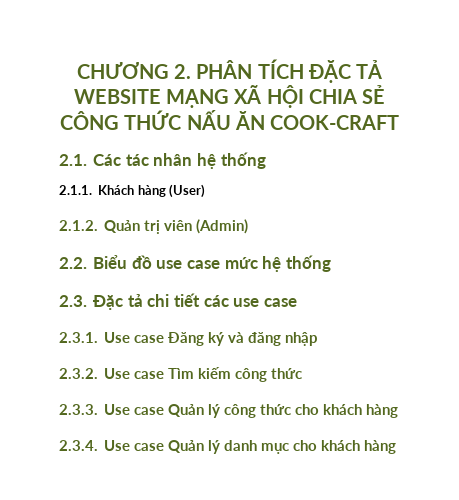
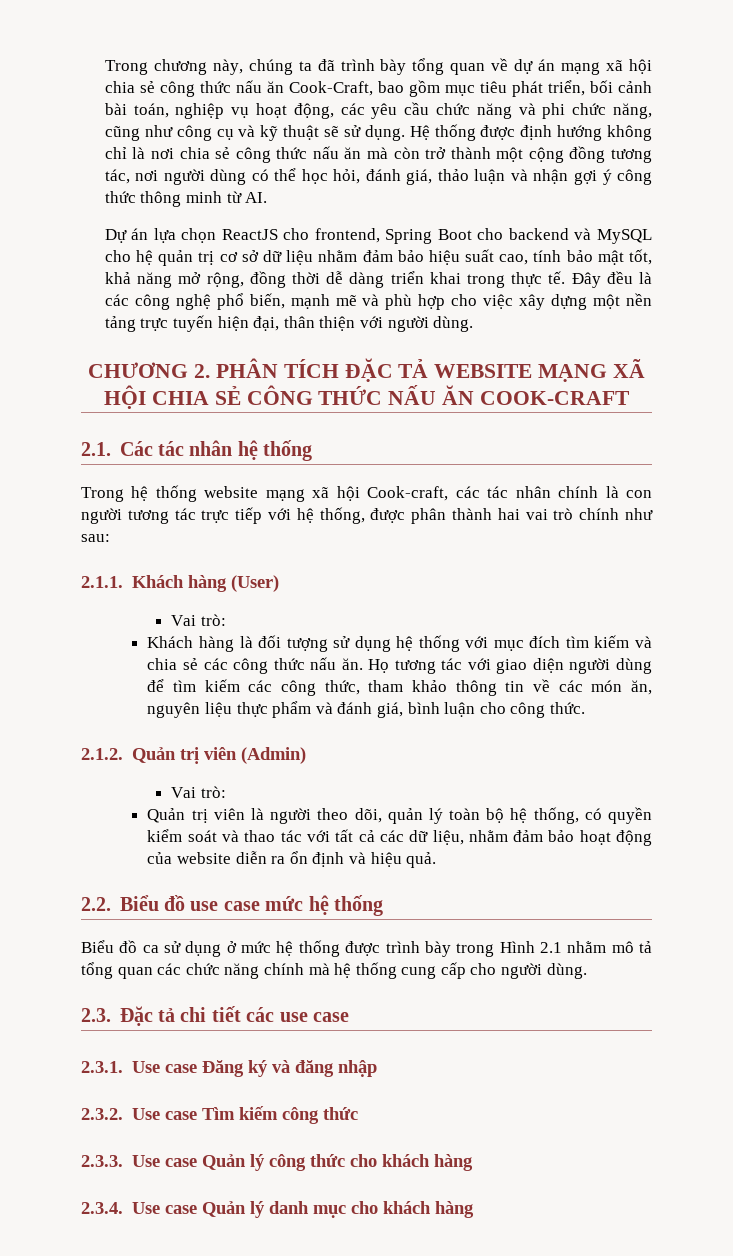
(76, 70) none -> [104,58,652,75] [104,80,653,97] [104,102,652,119] [104,124,652,141] [104,146,652,163] [104,168,652,185] [104,191,268,207] [104,228,652,244] [104,249,652,266] [104,271,652,288] [104,293,652,310] [104,315,474,332] Trong chương này, chúng ta đã trình bày tổng quan về dự án mạng xã hội chia sẻ công thức nấu ăn Cook-Craft, bao gồm mục tiêu phát triển, bối cảnh bài toán, nghiệp vụ hoạt động, các yêu cầu chức năng và phi chức năng, cũng như công cụ và kỹ thuật sẽ sử dụng. Hệ thống được định hướng không chỉ là nơi chia sẻ công thức nấu ăn mà còn trở thành một cộng đồng tương tác, nơi người dùng có thể học hỏi, đánh giá, thảo luận và nhận gợi ý công thức thông minh từ AI. // Dự án lựa chọn ReactJS cho frontend, Spring Boot cho backend và MySQL cho hệ quản trị cơ sở dữ liệu nhằm đảm bảo hiệu suất cao, tính bảo mật tốt, khả năng mở rộng, đồng thời dễ dàng triển khai trong thực tế. Đây đều là các công nghệ phổ biến, mạnh mẽ và phù hợp cho việc xây dựng một nền tảng trực tuyến hiện đại, thân thiện với người dùng. //
[59,184,205,198] 2.1.1. Khách hàng (User) -> [81,485,652,502] [81,507,653,524] [81,534,110,542] [81,575,279,592] [171,614,226,626] [147,635,652,652] [147,657,652,674] [147,679,652,696] [147,701,585,718] Trong hệ thống website mạng xã hội Cook-craft, các tác nhân chính là con người tương tác trực tiếp với hệ thống, được phân thành hai vai trò chính như sau: // 2.1.1. Khách hàng (User) // Vai trò: // Khách hàng là đối tượng sử dụng hệ thống với mục đích tìm kiếm và chia sẻ các công thức nấu ăn. Họ tương tác với giao diện người dùng để tìm kiếm các công thức, tham khảo thông tin về các món ăn, nguyên liệu thực phẩm và đánh giá, bình luận cho công thức.
(249, 226) none -> [171,786,226,798] [147,807,652,824] [147,829,652,846] [147,851,437,868] // Vai trò: // Quản trị viên là người theo dõi, quản lý toàn bộ hệ thống, có quyền kiểm soát và thao tác với tất cả các dữ liệu, nhằm đảm bảo hoạt động của website diễn ra ổn định và hiệu quả.
(331, 263) none -> [81,940,653,957] [81,962,587,979] // Biểu đồ ca sử dụng ở mức hệ thống được trình bày trong Hình 2.1 nhằm mô tả tổng quan các chức năng chính mà hệ thống cung cấp cho người dùng.

